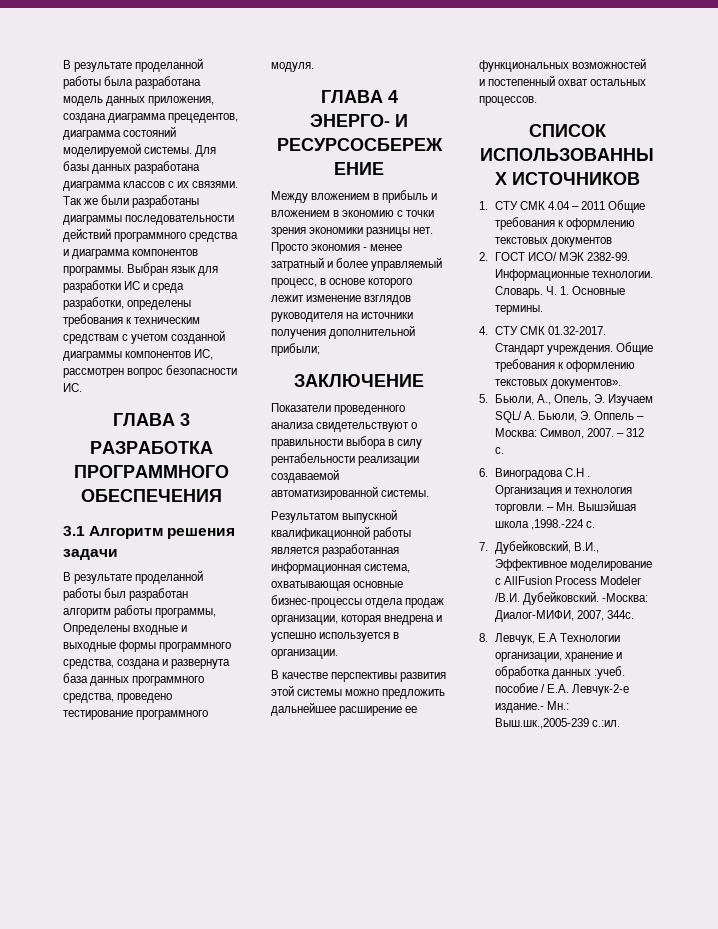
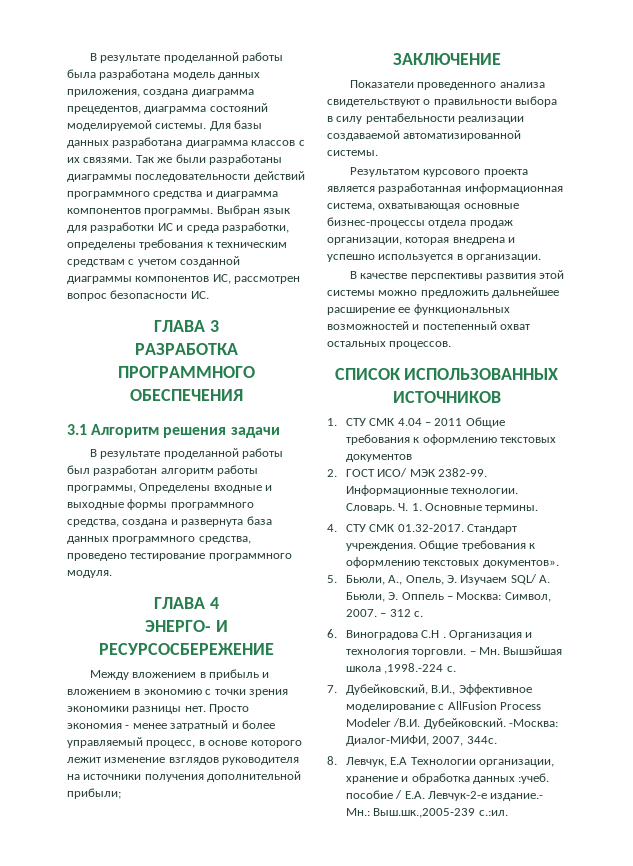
[342,509,398,523] [271,526,412,540] выпускной квалификационной работы -> [423,169,528,177] курсового проекта

